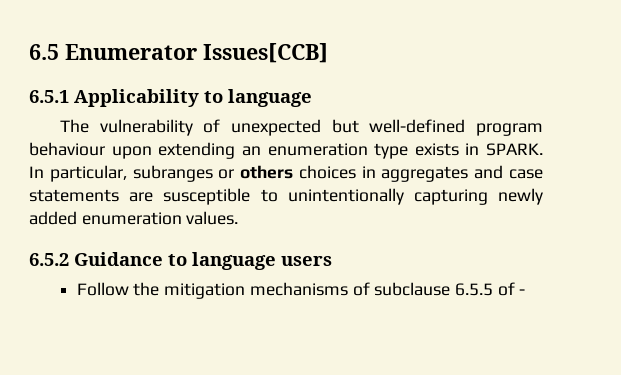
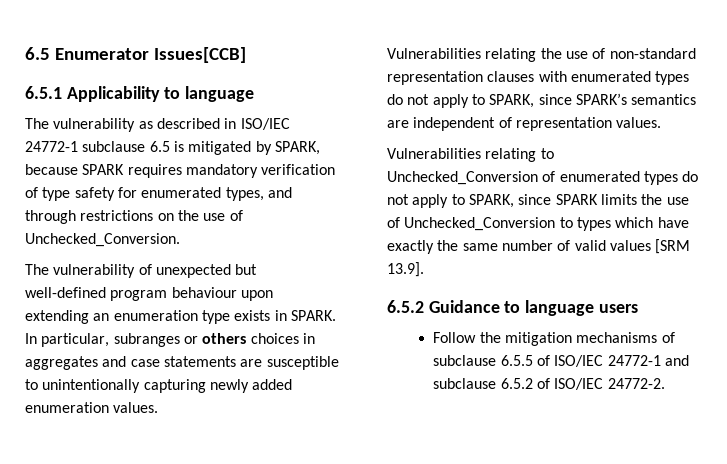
(312, 98) none -> [25,118,290,132] [25,141,320,155] [25,164,336,178] [25,187,292,201] [25,210,243,224] [25,233,180,247] // The vulnerability as described in ISO/IEC 24772-1 subclause 6.5 is mitigated by SPARK, because SPARK requires mandatory verification of type safety for enumerated types, and through restrictions on the use of Unchecked_Conversion.
(239, 218) none -> [387,48,696,62] [387,71,690,85] [387,93,697,108] [387,117,662,131] [387,148,554,162] [387,171,699,185] [387,194,689,208] [387,217,689,231] [387,239,691,254] [387,262,424,277] // Vulnerabilities relating the use of non-standard representation clauses with enumerated types do not apply to SPARK, since SPARK’s semantics are independent of representation values. // Vulnerabilities relating to Unchecked_Conversion of enumerated types do not apply to SPARK, since SPARK limits the use of Unchecked_Conversion to types which have exactly the same number of valid values [SRM 13.9].
[519,289,526,295] - -> [554,355,690,367] [433,378,665,390] ISO/IEC 24772-1 and subclause 6.5.2 of ISO/IEC 24772-2.

